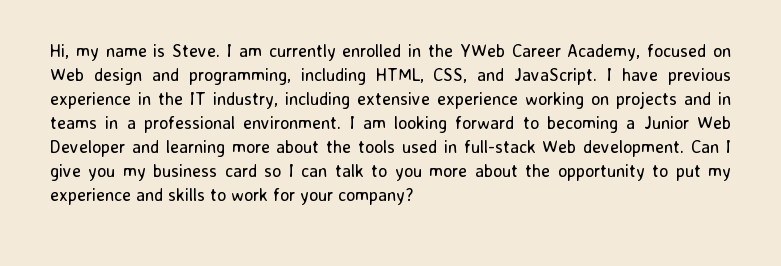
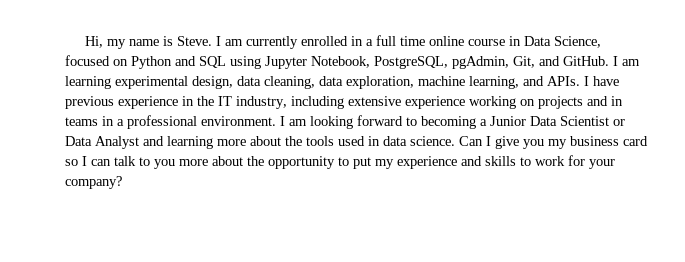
[428,44,731,61] [50,68,598,85] the YWeb Career Academy, focused on Web design and programming, including HTML, CSS, and JavaScript. -> [366,35,602,48] [65,55,640,69] [65,76,580,89] a full time online course in Data Science, focused on Python and SQL using Jupyter Notebook, PostgreSQL, pgAdmin, Git, and GitHub. I am learning experimental design, data cleaning, data exploration, machine learning, and APIs.
[696,116,731,129] [50,140,125,157] Web Developer -> [530,116,625,126] [65,136,139,149] Data Scientist or Data Analyst
[463,140,685,157] full-stack Web development. -> [383,136,455,146] data science.

